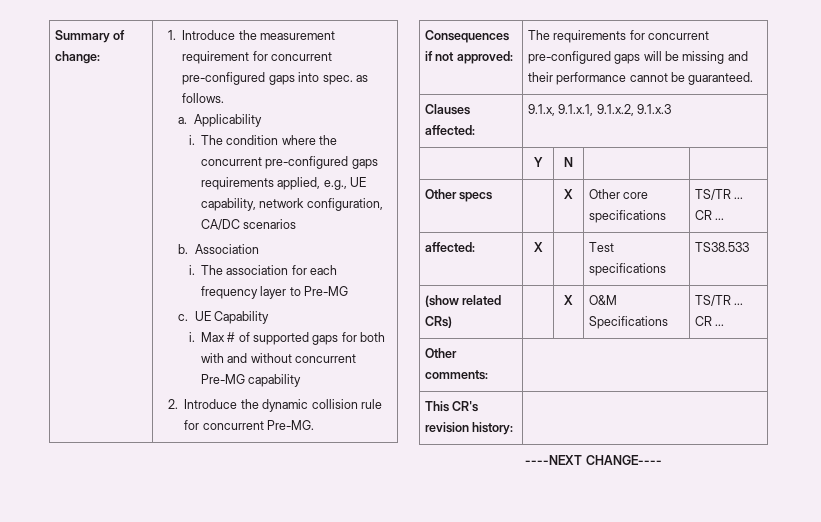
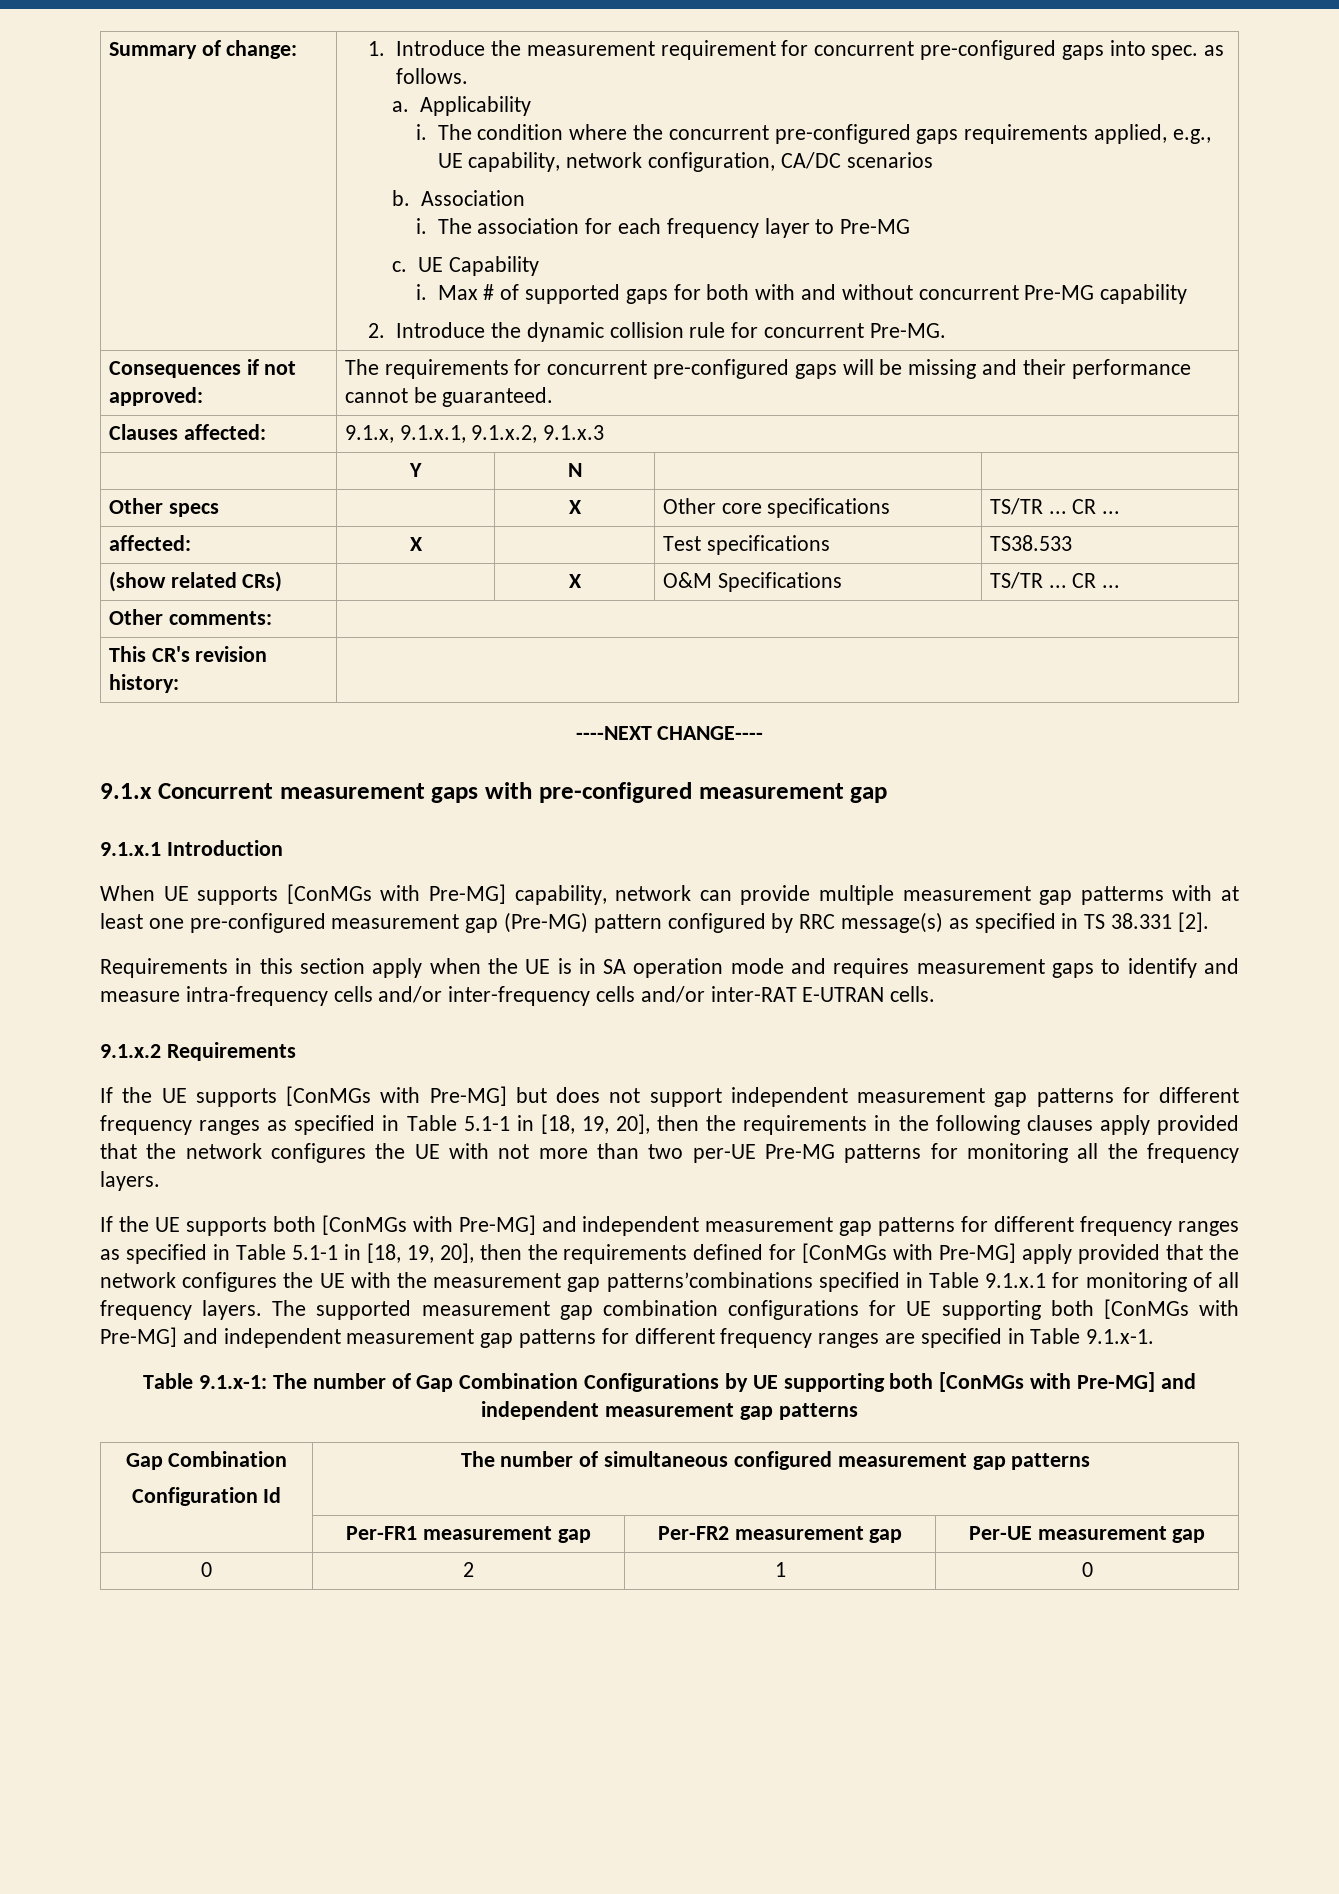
(662, 460) none -> [100,782,888,803] [100,840,283,856] [100,884,1239,905] [100,912,1209,933] [100,958,1239,978] [100,986,936,1006] [100,1042,296,1061] [100,1086,1239,1107] [100,1114,1239,1135] [100,1143,1240,1163] [100,1171,160,1191] [100,1215,1239,1236] [100,1243,1240,1264] [100,1272,1239,1292] [100,1299,1239,1320] [100,1327,1155,1348] [143,1372,1196,1392] [481,1401,858,1420] [125,1451,288,1470] [131,1487,282,1506] [460,1451,1091,1470] [346,1526,591,1543] [657,1526,903,1543] [968,1526,1206,1543] [201,1562,212,1577] [463,1562,474,1577] [774,1562,786,1577] [1081,1562,1093,1577] // 9.1.x Concurrent measurement gaps with pre-configured measurement gap // 9.1.x.1 Introduction // When UE supports [ConMGs with Pre-MG] capability, network can provide multiple measurement gap patterms with at least one pre-configured measurement gap (Pre-MG) pattern configured by RRC message(s) as specified in TS 38.331 [2]. // Requirements in this section apply when the UE is in SA operation mode and requires measurement gaps to identify and measure intra-frequency cells and/or inter-frequency cells and/or inter-RAT E-UTRAN cells. // 9.1.x.2 Requirements // If the UE supports [ConMGs with Pre-MG] but does not support independent measurement gap patterns for different frequency ranges as specified in Table 5.1-1 in [18, 19, 20], then the requirements in the following clauses apply provided that the network configures the UE with not more than two per-UE Pre-MG patterns for monitoring all the frequency layers. // If the UE supports both [ConMGs with Pre-MG] and independent measurement gap patterns for different frequency ranges as specified in Table 5.1-1 in [18, 19, 20], then the requirements defined for [ConMGs with Pre-MG] apply provided that the network configures the UE with the measurement gap patterns’combinations specified in Table 9.1.x.1 for monitoring of all frequency layers. The supported measurement gap combination configurations for UE supporting both [ConMGs with Pre-MG] and independent measurement gap patterns for different frequency ranges are specified in Table 9.1.x-1. // Table 9.1.x-1: The number of Gap Combination Configurations by UE supporting both [ConMGs with Pre-MG] and independent measurement gap patterns // Gap Combination // Configuration Id | The number of simultaneous configured measurement gap patterns // | Per-FR1 measurement gap | Per-FR2 measurement gap | Per-UE measurement gap // 0 | 2 | 1 | 0

